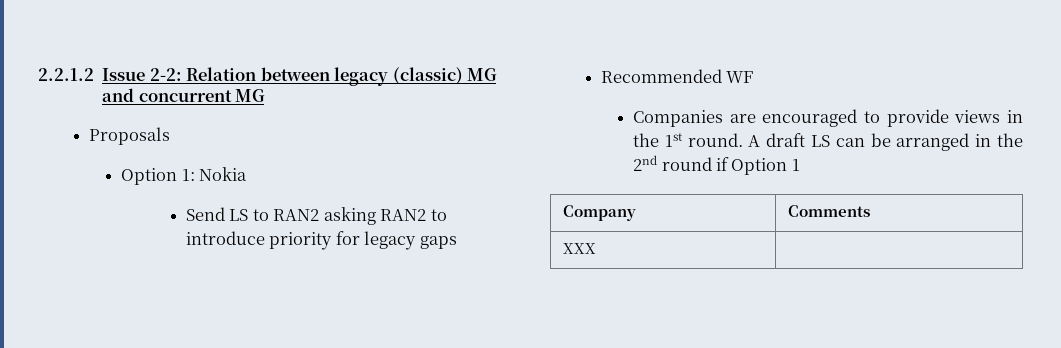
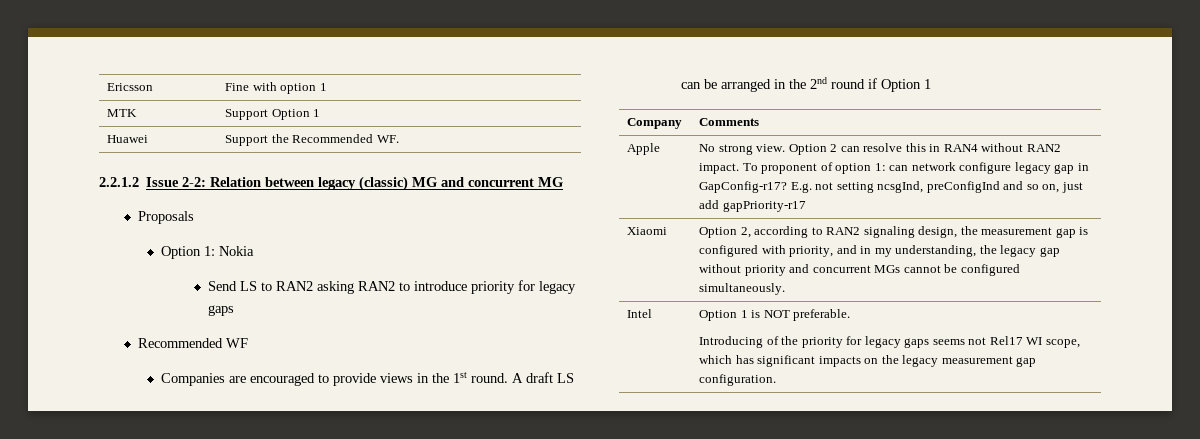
(38, 74) none -> [107,83,154,91] [225,82,327,94] [107,109,138,117] [225,109,321,120] [107,135,149,143] [225,134,399,146] Ericsson | Fine with option 1 // MTK | Support Option 1 // Huawei | Support the Recommended WF. //
[563,243,597,254] XXX | -> [627,143,661,155] [699,143,1061,155] [699,162,1089,174] [699,181,1083,193] [699,200,806,212] [627,227,668,235] [699,226,1089,238] [699,245,1060,257] [699,264,1020,276] [699,283,786,295] [627,309,653,318] [699,309,851,321] [699,336,1080,348] [699,355,1037,367] [699,374,777,386] Apple | No strong view. Option 2 can resolve this in RAN4 without RAN2 impact. To proponent of option 1: can network configure legacy gap in GapConfig-r17? E.g. not setting ncsgInd, preConfigInd and so on, just add gapPriority-r17 // Xiaomi | Option 2, according to RAN2 signaling design, the measurement gap is configured with priority, and in my understanding, the legacy gap without priority and concurrent MGs cannot be configured simultaneously. // Intel | Option 1 is NOT preferable. // Introducing of the priority for legacy gaps seems not Rel17 WI scope, which has significant impacts on the legacy measurement gap configuration.

